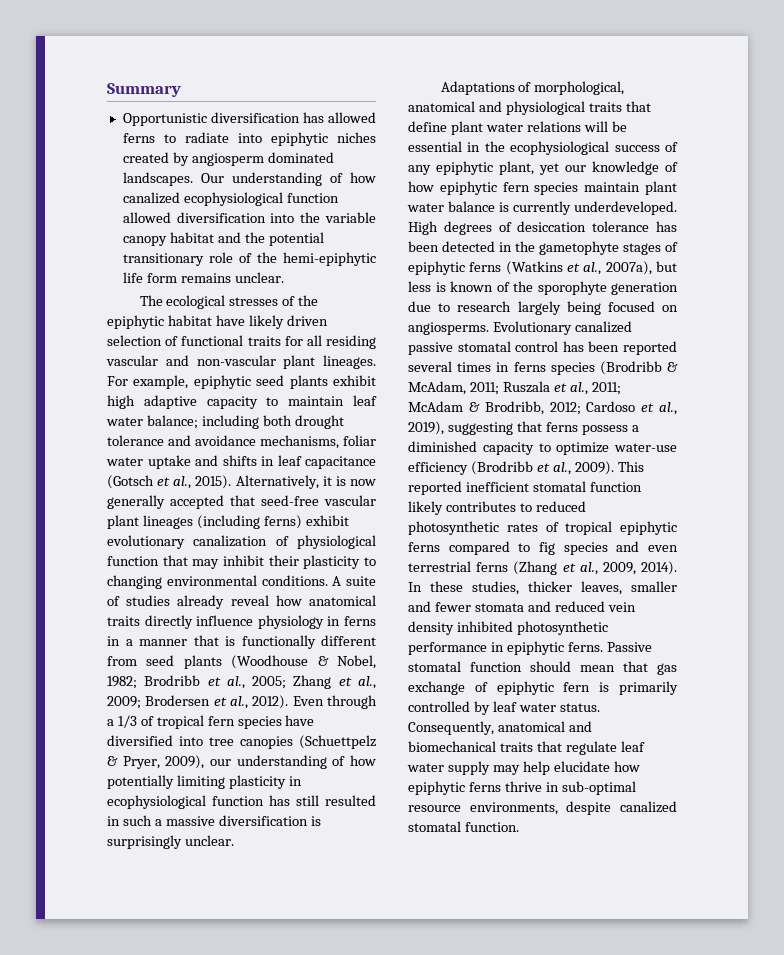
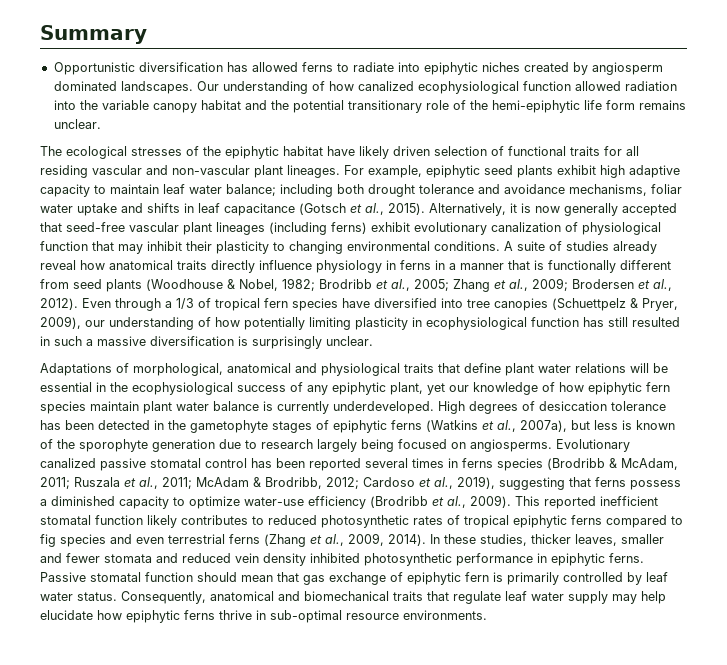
[176,212,266,223] diversification -> [624,81,677,91] radiation
[469,801,677,815] [408,821,519,832] environments, despite canalized stomatal function. -> [403,610,487,620] environments.

